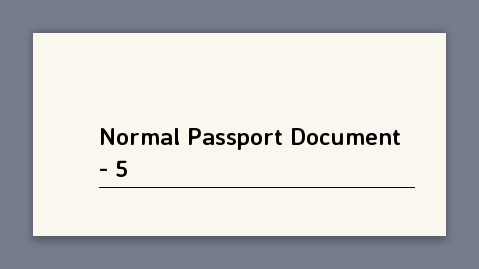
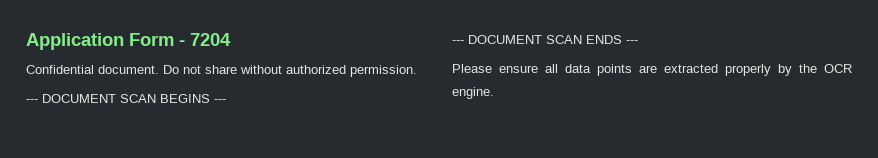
[99,128,401,150] [99,160,128,177] Normal Passport Document - 5 -> [26,33,231,50] [26,65,417,77] [26,94,226,103] [452,35,638,44] [452,64,852,76] [452,87,494,99] Application Form - 7204 // Confidential document. Do not share without authorized permission. // --- DOCUMENT SCAN BEGINS --- // --- DOCUMENT SCAN ENDS --- // Please ensure all data points are extracted properly by the OCR engine.

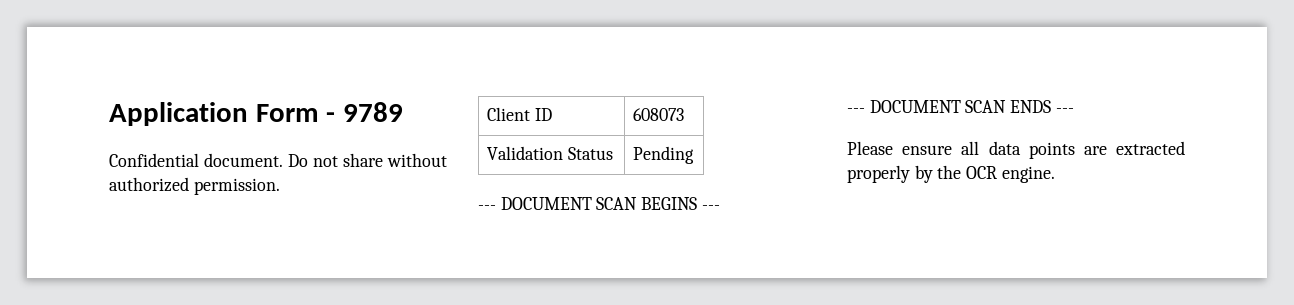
[190,33,231,46] 7204 -> [343,102,404,122] 9789
(417, 71) none -> [487,107,552,121] [633,108,685,121] [487,146,613,160] [633,146,695,164] // Client ID | 608073 // Validation Status | Pending

